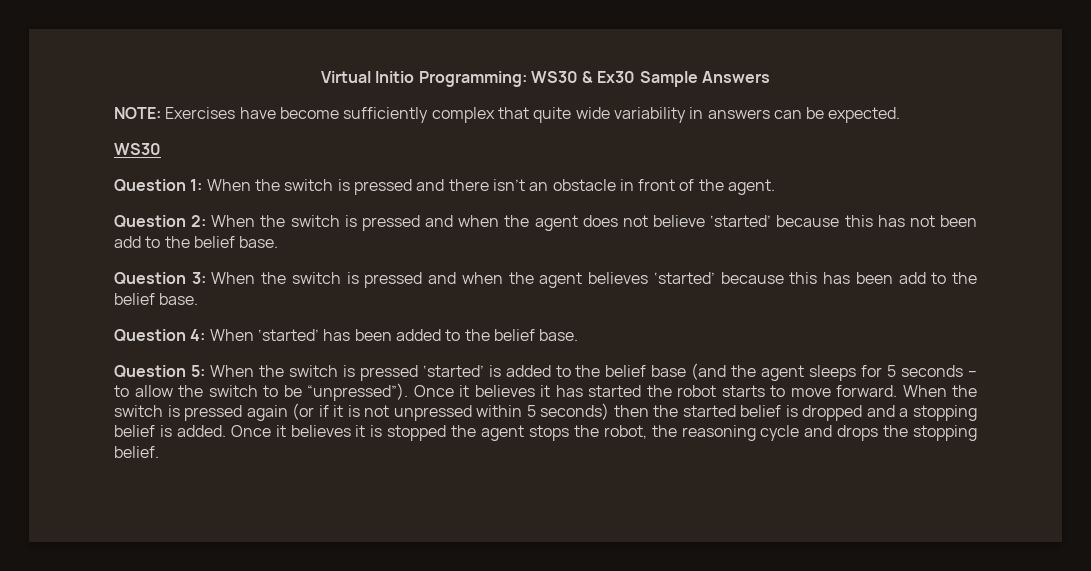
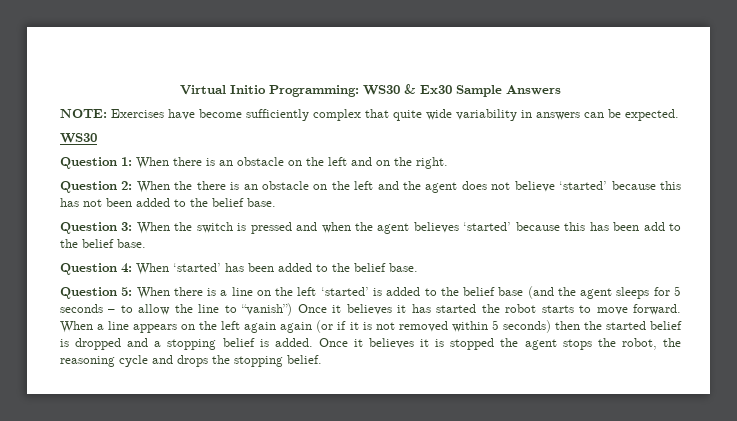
[254,179,776,195] [114,215,500,231] the switch is pressed and there isn’t an obstacle in front of the agent. // Question 2: When the switch is pressed and when -> [173,157,448,169] [60,181,399,193] there is an obstacle on the left and on the right. // Question 2: When the there is an obstacle on the left and
[114,236,141,248] add -> [136,198,170,207] added
[258,365,418,381] the switch is pressed -> [173,287,317,296] there is a line on the left
[208,383,408,401] switch to be “unpressed”). -> [198,303,293,316] line to “vanish”)
[952,385,977,397] [114,405,243,421] the switch is pressed -> [97,321,277,333] a line appears on the left again
[393,405,472,421] unpressed -> [398,321,448,332] removed

